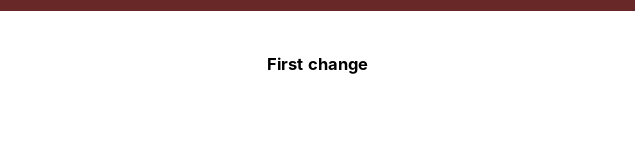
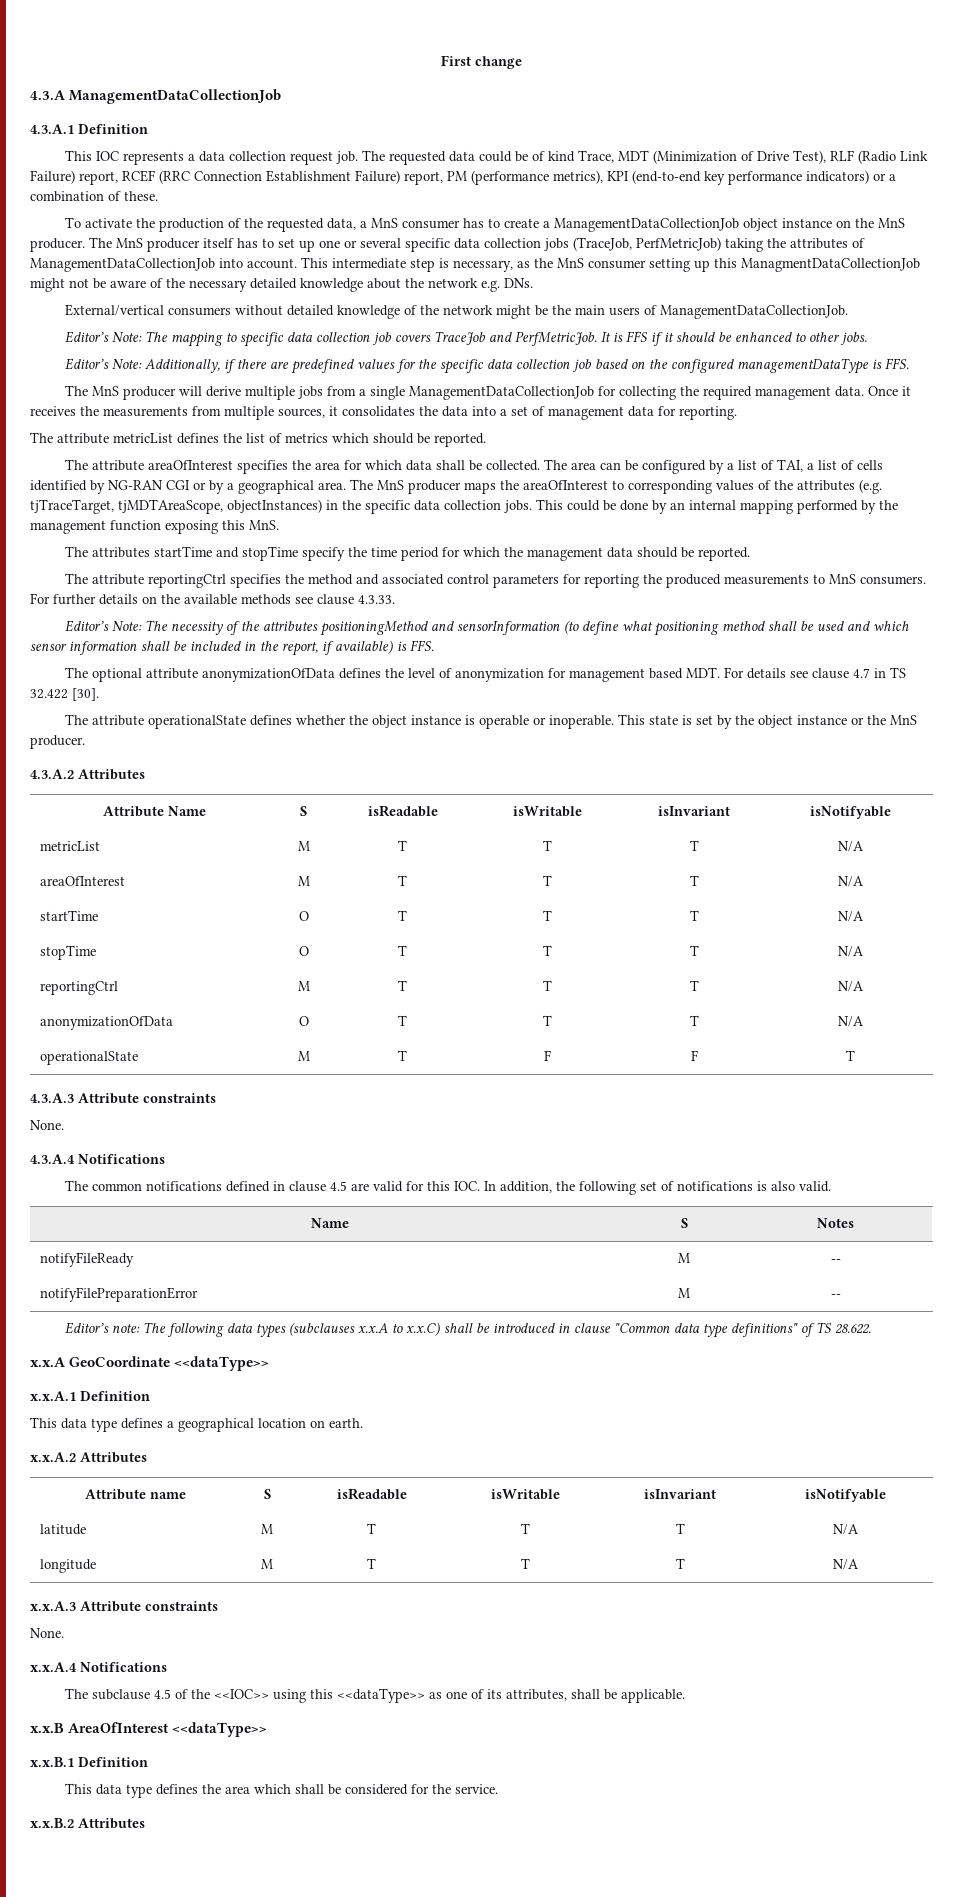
(368, 66) none -> [30,89,282,104] [30,124,148,134] [65,150,929,165] [30,170,896,185] [30,191,158,202] [65,217,906,232] [30,237,865,252] [30,257,920,272] [30,278,533,292] [65,304,849,319] [65,331,868,347] [65,358,910,374] [65,385,912,400] [30,406,737,420] [30,432,486,447] [65,459,884,474] [30,479,882,494] [30,499,898,514] [30,520,279,534] [65,546,751,561] [65,573,927,588] [30,593,395,605] [65,620,910,636] [30,640,434,656] [65,667,907,682] [30,688,99,701] [65,714,918,729] [30,735,85,749] [30,769,145,780] [102,806,206,817] [300,806,307,816] [367,805,438,817] [513,806,582,817] [658,806,730,816] [810,806,891,819] [39,841,100,851] [297,841,310,851] [398,840,407,851] [543,840,552,851] [689,840,699,851] [838,841,864,852] [39,876,125,886] [297,876,310,886] [398,875,407,886] [543,875,552,886] [689,875,699,886] [838,876,864,887] [39,910,98,921] [298,911,309,921] [398,910,407,921] [543,910,552,921] [689,910,699,921] [838,911,864,922] [39,945,96,960] [298,946,309,956] [398,945,407,956] [543,945,552,956] [689,945,699,956] [838,946,864,957] [39,981,118,995] [297,981,310,991] [398,980,407,991] [543,980,552,991] [689,980,699,991] [838,981,864,992] [39,1016,173,1030] [298,1016,309,1026] [398,1015,407,1026] [543,1015,552,1026] [689,1015,699,1026] [838,1016,864,1027] [39,1051,138,1065] [297,1051,310,1061] [398,1050,407,1061] [544,1050,551,1061] [690,1050,698,1061] [846,1050,855,1061] [30,1093,216,1104] [30,1120,64,1130] [30,1154,165,1164] [65,1180,832,1195] [311,1218,349,1228] [680,1218,688,1228] [817,1218,854,1228] [39,1252,134,1267] [678,1253,690,1263] [830,1259,841,1263] [39,1287,198,1302] [678,1288,690,1298] [830,1294,841,1298] [65,1322,872,1338] [30,1356,270,1371] [30,1391,150,1401] [30,1417,363,1432] [30,1452,147,1463] [84,1489,186,1500] [263,1489,271,1499] [336,1488,407,1500] [490,1489,560,1500] [644,1489,716,1499] [805,1489,886,1502] [39,1524,86,1535] [261,1524,273,1534] [366,1523,376,1534] [520,1523,530,1534] [675,1523,685,1534] [833,1524,859,1535] [39,1559,96,1573] [261,1559,273,1569] [366,1558,376,1569] [520,1558,530,1569] [675,1558,685,1569] [833,1559,859,1570] [30,1601,218,1612] [30,1628,64,1638] [30,1662,167,1672] [65,1688,686,1703] [30,1722,268,1737] [30,1757,148,1767] [65,1783,499,1798] [30,1818,145,1829] // 4.3.A ManagementDataCollectionJob // 4.3.A.1 Definition // This IOC represents a data collection request job. The requested data could be of kind Trace, MDT (Minimization of Drive Test), RLF (Radio Link Failure) report, RCEF (RRC Connection Establishment Failure) report, PM (performance metrics), KPI (end-to-end key performance indicators) or a combination of these. // To activate the production of the requested data, a MnS consumer has to create a ManagementDataCollectionJob object instance on the MnS producer. The MnS producer itself has to set up one or several specific data collection jobs (TraceJob, PerfMetricJob) taking the attributes of ManagementDataCollectionJob into account. This intermediate step is necessary, as the MnS consumer setting up this ManagmentDataCollectionJob might not be aware of the necessary detailed knowledge about the network e.g. DNs. // External/vertical consumers without detailed knowledge of the network might be the main users of ManagementDataCollectionJob. // Editor’s Note: The mapping to specific data collection job covers TraceJob and PerfMetricJob. It is FFS if it should be enhanced to other jobs. // Editor’s Note: Additionally, if there are predefined values for the specific data collection job based on the configured managementDataType is FFS. // The MnS producer will derive multiple jobs from a single ManagementDataCollectionJob for collecting the required management data. Once it receives the measurements from multiple sources, it consolidates the data into a set of management data for reporting. // The attribute metricList defines the list of metrics which should be reported. // The attribute areaOfInterest specifies the area for which data shall be collected. The area can be configured by a list of TAI, a list of cells identified by NG-RAN CGI or by a geographical area. The MnS producer maps the areaOfInterest to corresponding values of the attributes (e.g. tjTraceTarget, tjMDTAreaScope, objectInstances) in the specific data collection jobs. This could be done by an internal mapping performed by the management function exposing this MnS. // The attributes startTime and stopTime specify the time period for which the management data should be reported. // The attribute reportingCtrl specifies the method and associated control parameters for reporting the produced measurements to MnS consumers. For further details on the available methods see clause 4.3.33. // Editor’s Note: The necessity of the attributes positioningMethod and sensorInformation (to define what positioning method shall be used and which sensor information shall be included in the report, if available) is FFS. // The optional attribute anonymizationOfData defines the level of anonymization for management based MDT. For details see clause 4.7 in TS 32.422 [30]. // The attribute operationalState defines whether the object instance is operable or inoperable. This state is set by the object instance or the MnS producer. // 4.3.A.2 Attributes // Attribute Name | S | isReadable | isWritable | isInvariant | isNotifyable // metricList | M | T | T | T | N/A // areaOfInterest | M | T | T | T | N/A // startTime | O | T | T | T | N/A // stopTime | O | T | T | T | N/A // reportingCtrl | M | T | T | T | N/A // anonymizationOfData | O | T | T | T | N/A // operationalState | M | T | F | F | T // 4.3.A.3 Attribute constraints // None. // 4.3.A.4 Notifications // The common notifications defined in clause 4.5 are valid for this IOC. In addition, the following set of notifications is also valid. // Name | S | Notes // notifyFileReady | M | -- // notifyFilePreparationError | M | -- // Editor’s note: The following data types (subclauses x.x.A to x.x.C) shall be introduced in clause "Common data type definitions" of TS 28.622. // x.x.A GeoCoordinate <<dataType>> // x.x.A.1 Definition // This data type defines a geographical location on earth. // x.x.A.2 Attributes // Attribute name | S | isReadable | isWritable | isInvariant | isNotifyable // latitude | M | T | T | T | N/A // longitude | M | T | T | T | N/A // x.x.A.3 Attribute constraints // None. // x.x.A.4 Notifications // The subclause 4.5 of the <<IOC>> using this <<dataType>> as one of its attributes, shall be applicable. // x.x.B AreaOfInterest <<dataType>> // x.x.B.1 Definition // This data type defines the area which shall be considered for the service. // x.x.B.2 Attributes

